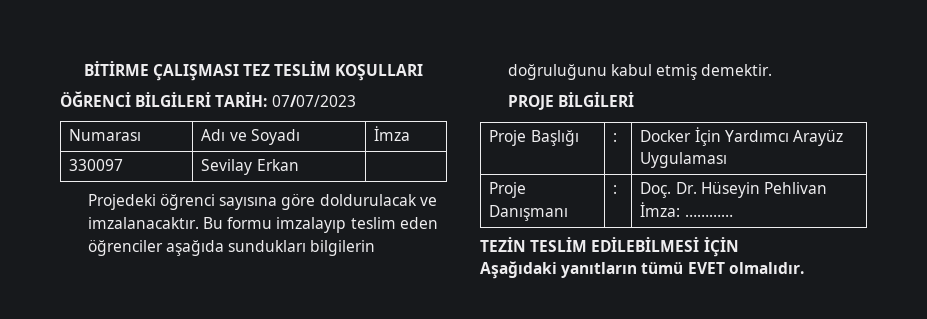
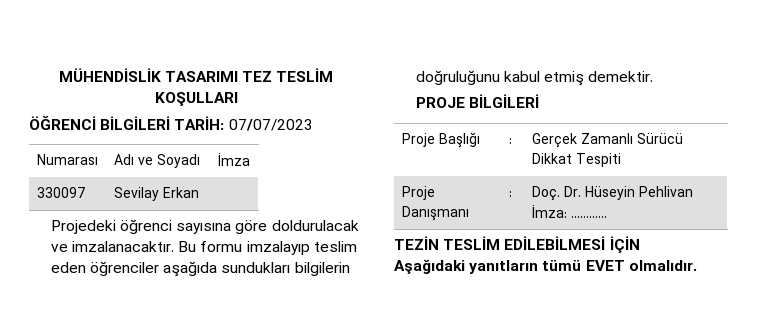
[83,61,239,81] BİTİRME ÇALIŞMASI -> [58,68,238,82] MÜHENDİSLİK TASARIMI
[640,127,844,146] [640,152,728,168] Docker İçin Yardımcı Arayüz Uygulaması -> [531,133,683,148] [531,153,621,167] Gerçek Zamanlı Sürücü Dikkat Tespiti

